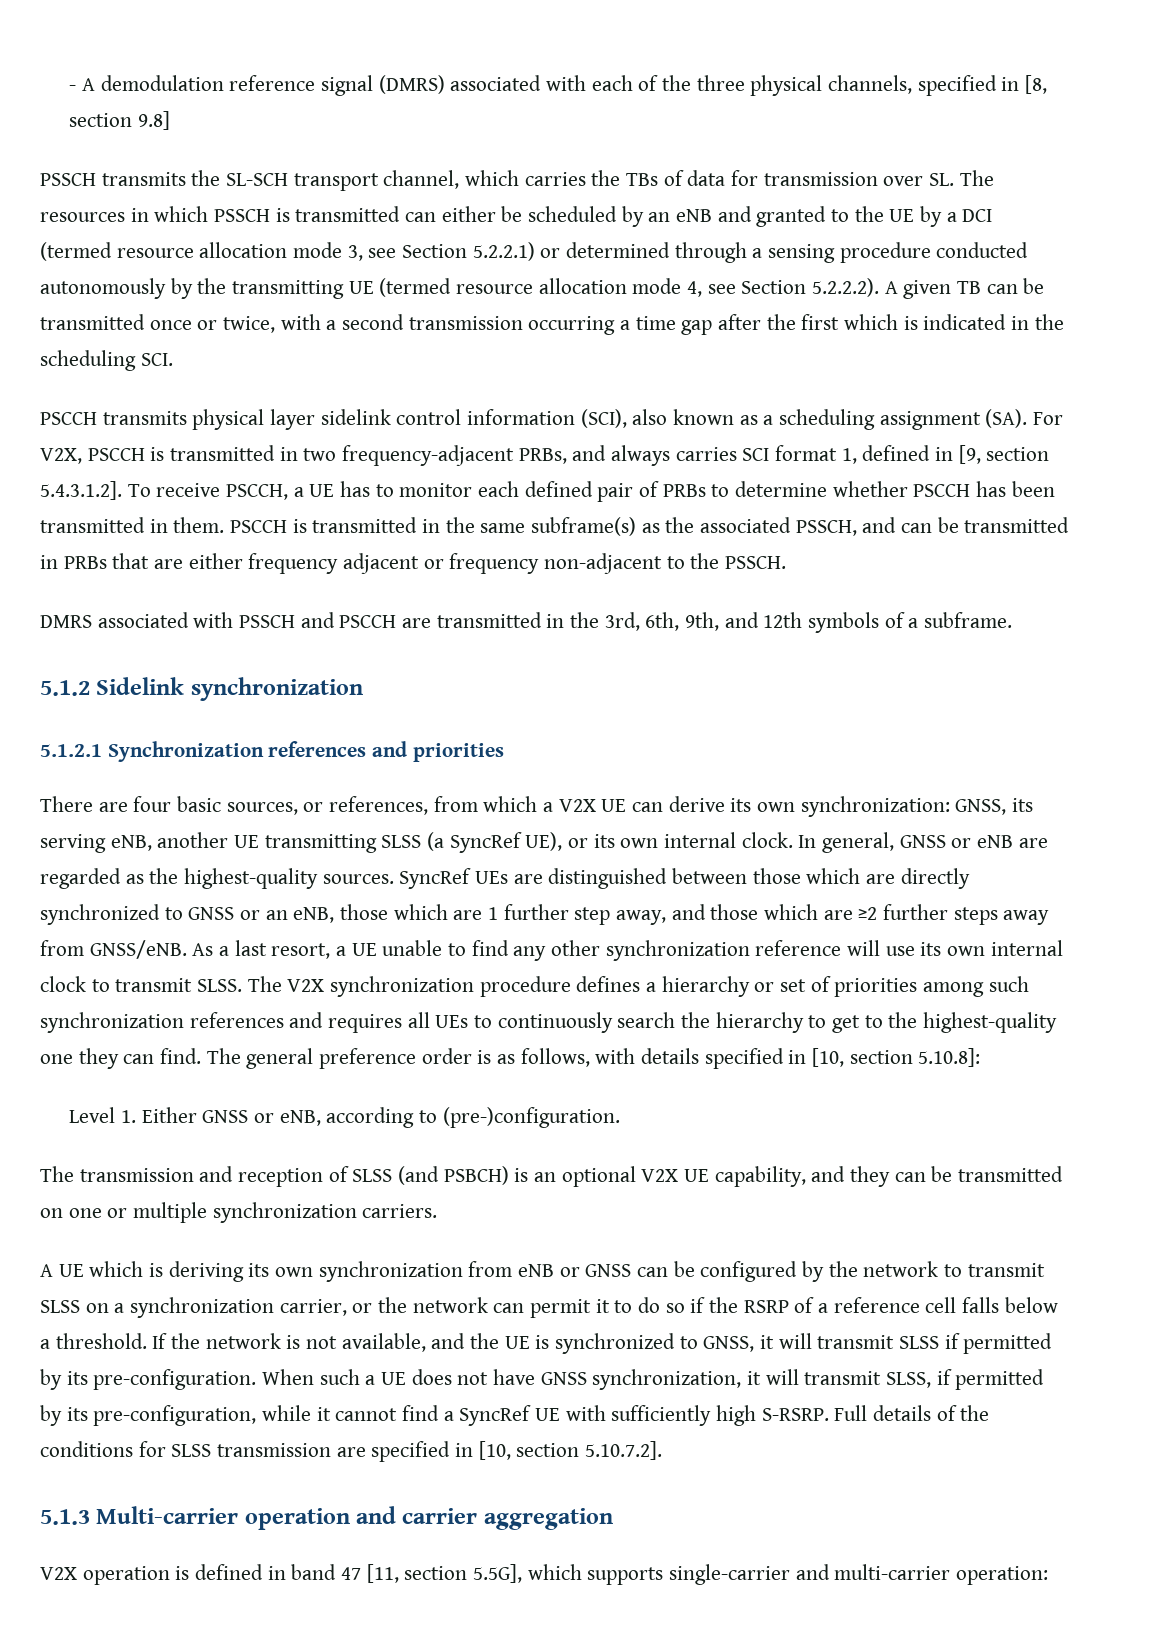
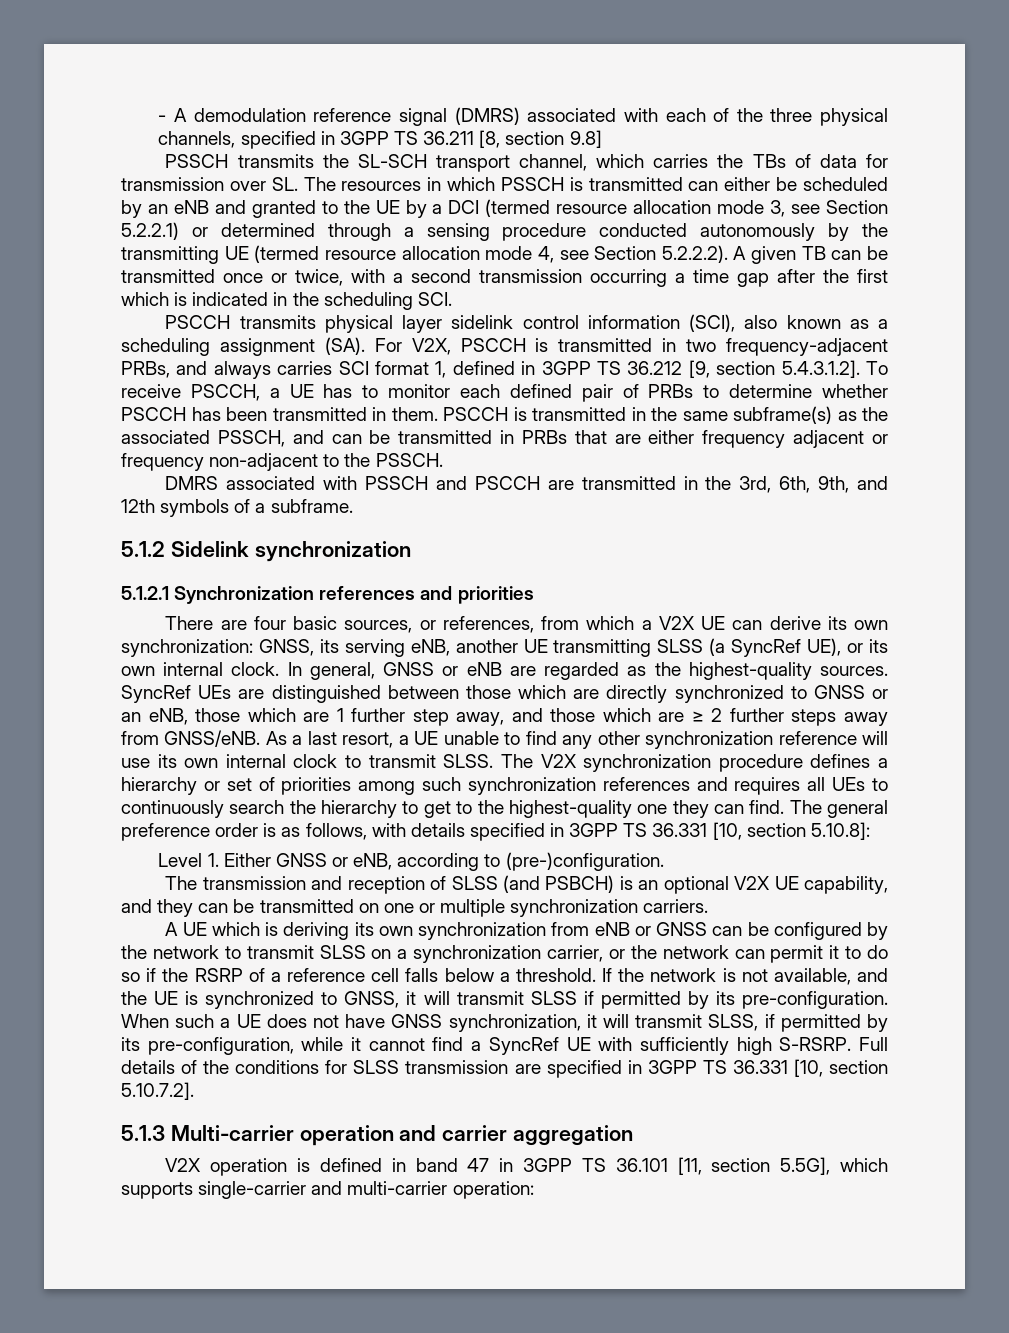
(1020, 84) none -> [339,131,475,145] 3GPP TS 36.211
(954, 454) none -> [541,361,683,375] 3GPP TS 36.212
[858,907,878,920] ≥2 -> [691,708,723,722] ≥ 2
(807, 1057) none -> [569,823,708,837] 3GPP TS 36.331
(474, 1450) none -> [647,1060,788,1074] 3GPP TS 36.331
(362, 1573) none -> [499,1158,668,1172] in 3GPP TS 36.101

